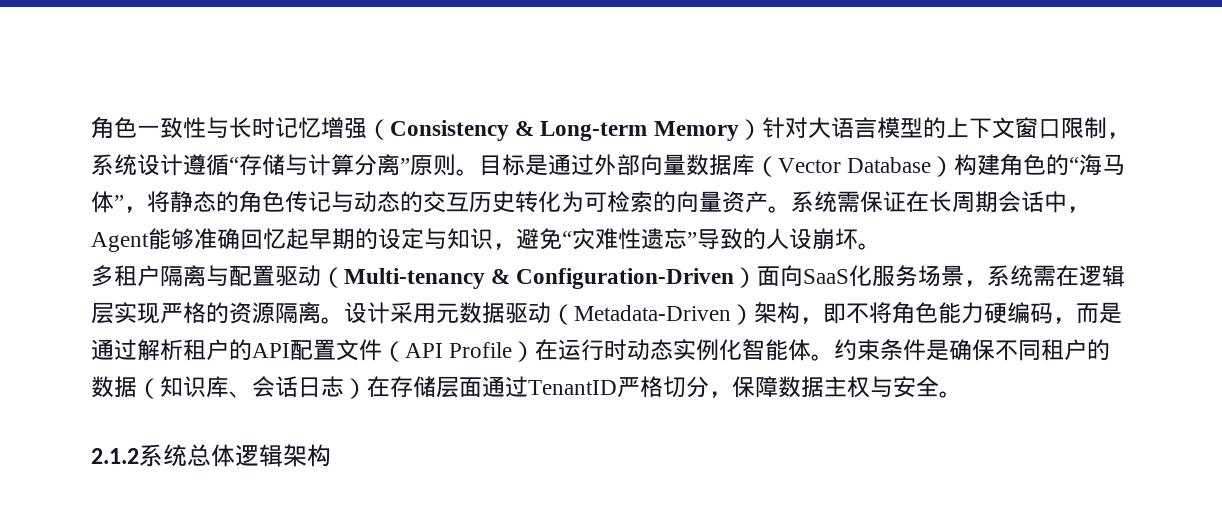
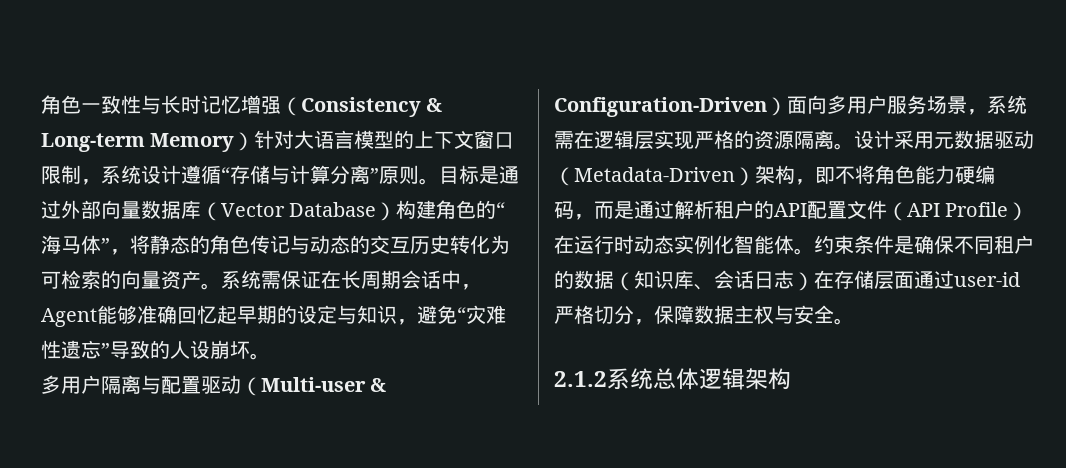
[114,265,137,287] 租 -> [61,376,81,394] 用
[344,268,485,289] Multi-tenancy -> [261,377,366,392] Multi-user
[803,265,873,287] SaaS化 -> [827,95,887,114] 多用户
[528,380,617,395] TenantID -> [954,272,1020,287] user-id

